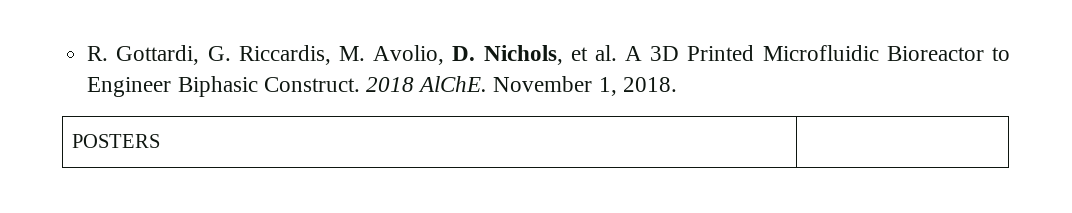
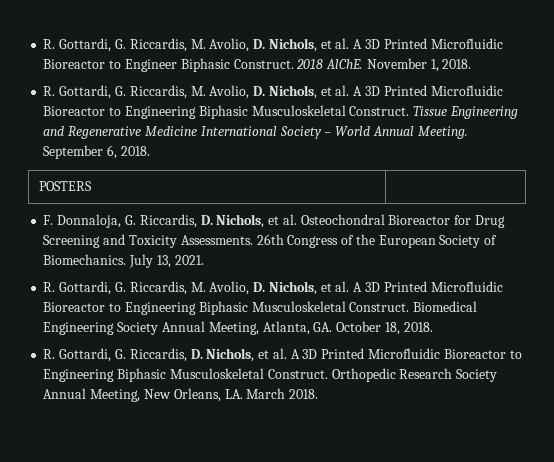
[71,134,160,148] // POSTERS | -> [43,85,503,99] [43,105,518,119] [43,126,468,139] [43,145,150,159] [39,181,93,191] [43,214,505,228] [43,234,498,248] [43,254,204,268] [43,281,503,295] [43,301,478,315] [43,321,433,335] [43,348,522,362] [43,368,498,382] [43,388,319,402] // R. Gottardi, G. Riccardis, M. Avolio, D. Nichols, et al. A 3D Printed Microfluidic Bioreactor to Engineering Biphasic Musculoskeletal Construct. Tissue Engineering and Regenerative Medicine International Society – World Annual Meeting. September 6, 2018. // POSTERS | // F. Donnaloja, G. Riccardis, D. Nichols, et al. Osteochondral Bioreactor for Drug Screening and Toxicity Assessments. 26th Congress of the European Society of Biomechanics. July 13, 2021. // R. Gottardi, G. Riccardis, M. Avolio, D. Nichols, et al. A 3D Printed Microfluidic Bioreactor to Engineering Biphasic Musculoskeletal Construct. Biomedical Engineering Society Annual Meeting, Atlanta, GA. October 18, 2018. // R. Gottardi, G. Riccardis, D. Nichols, et al. A 3D Printed Microfluidic Bioreactor to Engineering Biphasic Musculoskeletal Construct. Orthopedic Research Society Annual Meeting, New Orleans, LA. March 2018.

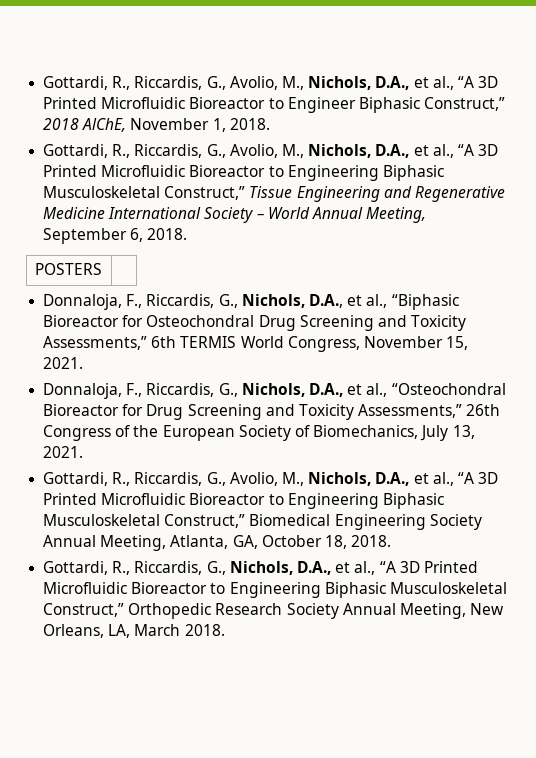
[43,38,363,52] R. Gottardi, G. Riccardis, M. Avolio, D. Nichols, et al. A -> [43,76,474,90] Gottardi, R., Riccardis, G., Avolio, M., Nichols, D.A., et al., “A
[233,59,364,69] Construct. 2018 AlChE. -> [424,97,506,111] [43,118,127,132] Construct,” 2018 AlChE,
[43,85,503,99] [43,105,410,119] R. Gottardi, G. Riccardis, M. Avolio, D. Nichols, et al. A 3D Printed Microfluidic Bioreactor to Engineering Biphasic Musculoskeletal Construct. -> [43,144,499,158] [43,165,444,181] [43,186,246,200] Gottardi, R., Riccardis, G., Avolio, M., Nichols, D.A., et al., “A 3D Printed Microfluidic Bioreactor to Engineering Biphasic Musculoskeletal Construct,”
[417,126,468,139] Meeting. -> [366,207,427,223] Meeting,
[43,214,385,228] F. Donnaloja, G. Riccardis, D. Nichols, et al. Osteochondral -> [43,294,459,310] [43,315,467,331] [43,336,469,352] [43,357,84,369] [43,383,506,399] Donnaloja, F., Riccardis, G., Nichols, D.A., et al., “Biphasic Bioreactor for Osteochondral Drug Screening and Toxicity Assessments,” 6th TERMIS World Congress, November 15, 2021. // Donnaloja, F., Riccardis, G., Nichols, D.A., et al., “Osteochondral
[180,235,253,245] Assessments. -> [358,404,463,418] Assessments,”
[43,254,127,265] Biomechanics. -> [313,425,419,439] Biomechanics,
[43,281,503,295] [43,301,410,315] R. Gottardi, G. Riccardis, M. Avolio, D. Nichols, et al. A 3D Printed Microfluidic Bioreactor to Engineering Biphasic Musculoskeletal Construct. -> [43,472,499,486] [43,493,444,509] [43,514,246,528] Gottardi, R., Riccardis, G., Avolio, M., Nichols, D.A., et al., “A 3D Printed Microfluidic Bioreactor to Engineering Biphasic Musculoskeletal Construct,”
[313,322,333,332] GA. -> [232,535,258,549] GA,
[43,348,522,362] [43,368,328,382] R. Gottardi, G. Riccardis, D. Nichols, et al. A 3D Printed Microfluidic Bioreactor to Engineering Biphasic Musculoskeletal Construct. -> [43,561,478,575] [43,582,507,598] [43,603,125,617] Gottardi, R., Riccardis, G., Nichols, D.A., et al., “A 3D Printed Microfluidic Bioreactor to Engineering Biphasic Musculoskeletal Construct,”
[224,389,243,399] LA. -> [108,624,131,638] LA,

